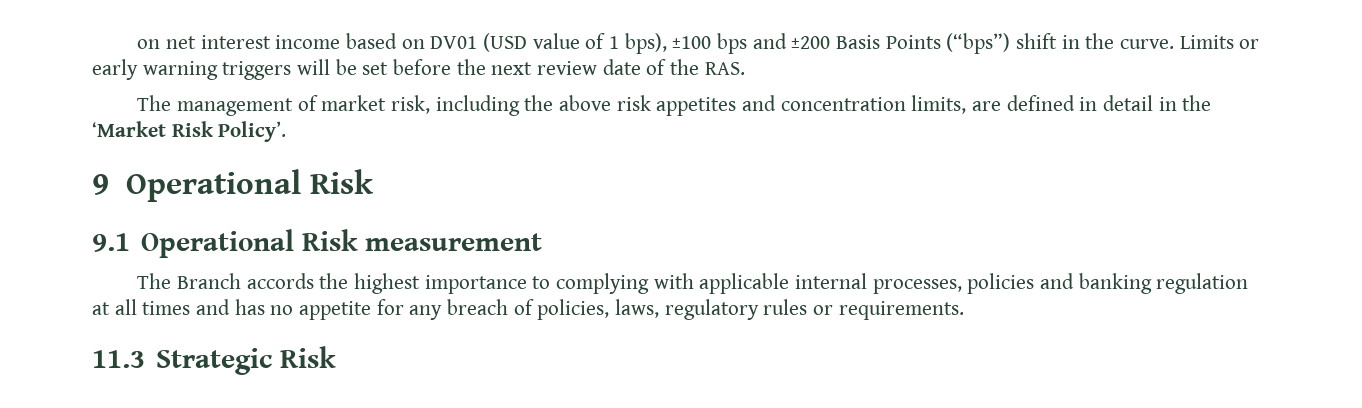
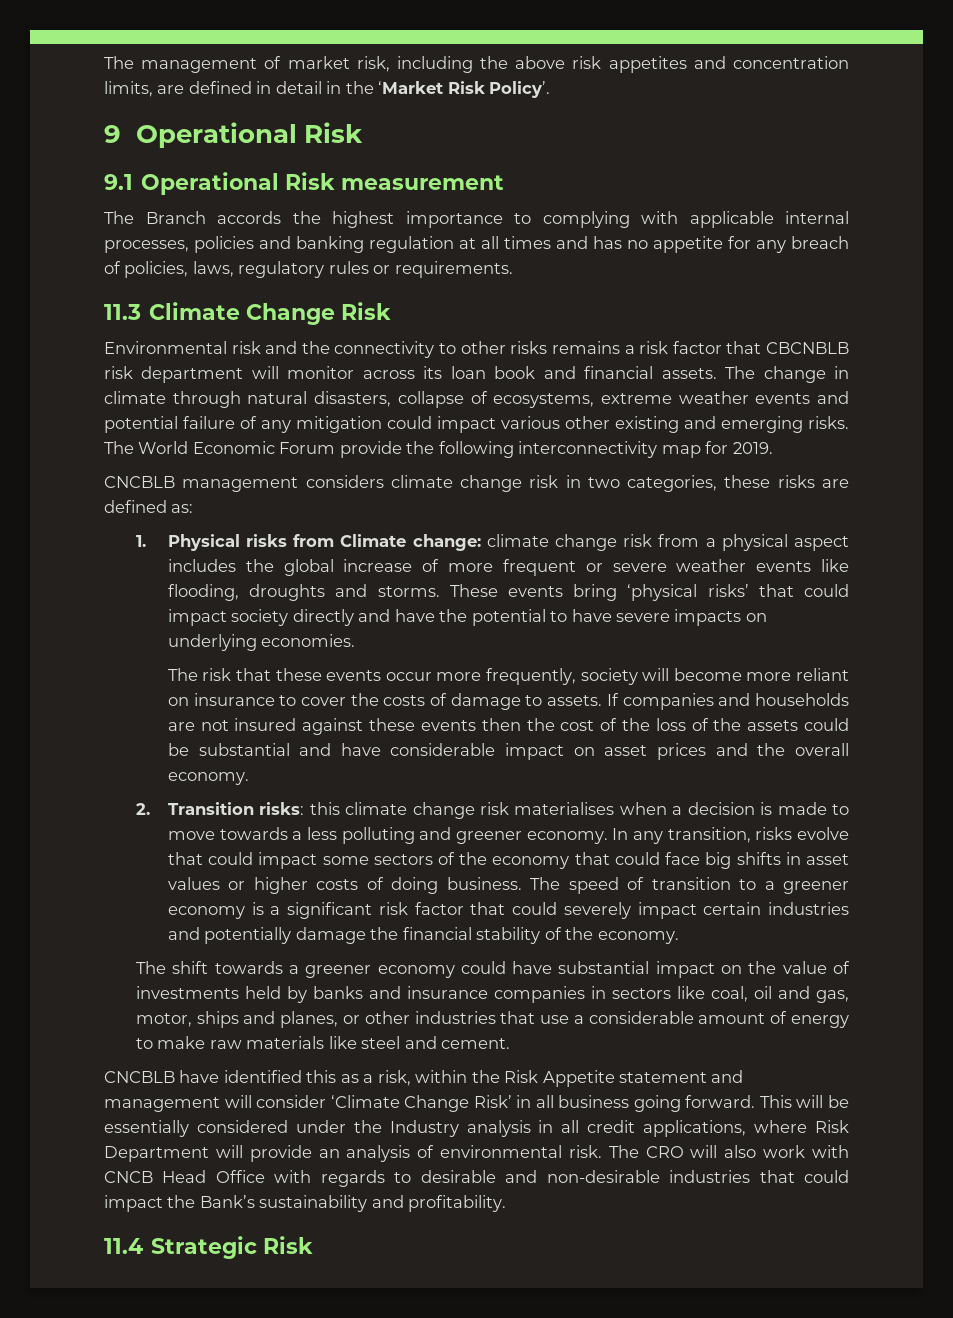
[137,33,1260,54] [92,59,745,80] on net interest income based on DV01 (USD value of 1 bps), ±100 bps and ±200 Basis Points (“bps”) shift in the curve. Limits or early warning triggers will be set before the next review date of the RAS. // -> (104, 62) none
(145, 359) none -> [149,302,392,325] [104,341,850,358] [104,366,849,383] [104,391,850,408] [104,416,849,433] [104,441,773,458] [104,475,849,492] [104,500,194,513] [135,534,850,551] [167,559,850,576] [167,584,850,601] [167,609,767,626] [167,634,356,651] [167,668,850,685] [167,693,849,710] [167,718,849,735] [167,743,849,760] [167,772,249,785] [135,802,850,819] [167,827,850,844] [167,852,849,869] [167,877,850,894] [167,902,850,919] [167,927,679,944] [135,961,851,978] [135,986,849,1003] [135,1011,849,1028] [135,1036,511,1049] [104,1070,744,1087] [104,1095,850,1112] [104,1120,850,1137] [104,1145,849,1162] [104,1170,850,1187] [104,1195,507,1212] [104,1238,143,1254] Climate Change Risk // Environmental risk and the connectivity to other risks remains a risk factor that CBCNBLB risk department will monitor across its loan book and financial assets. The change in climate through natural disasters, collapse of ecosystems, extreme weather events and potential failure of any mitigation could impact various other existing and emerging risks. The World Economic Forum provide the following interconnectivity map for 2019. // CNCBLB management considers climate change risk in two categories, these risks are defined as: // 1. Physical risks from Climate change: climate change risk from a physical aspect includes the global increase of more frequent or severe weather events like flooding, droughts and storms. These events bring ‘physical risks’ that could impact society directly and have the potential to have severe impacts on underlying economies. // The risk that these events occur more frequently, society will become more reliant on insurance to cover the costs of damage to assets. If companies and households are not insured against these events then the cost of the loss of the assets could be substantial and have considerable impact on asset prices and the overall economy. // 2. Transition risks: this climate change risk materialises when a decision is made to move towards a less polluting and greener economy. In any transition, risks evolve that could impact some sectors of the economy that could face big shifts in asset values or higher costs of doing business. The speed of transition to a greener economy is a significant risk factor that could severely impact certain industries and potentially damage the financial stability of the economy. // The shift towards a greener economy could have substantial impact on the value of investments held by banks and insurance companies in sectors like coal, oil and gas, motor, ships and planes, or other industries that use a considerable amount of energy to make raw materials like steel and cement. // CNCBLB have identified this as a risk, within the Risk Appetite statement and management will consider ‘Climate Change Risk’ in all business going forward. This will be essentially considered under the Industry analysis in all credit applications, where Risk Department will provide an analysis of environmental risk. The CRO will also work with CNCB Head Office with regards to desirable and non-desirable industries that could impact the Bank’s sustainability and profitability. // 11.4

